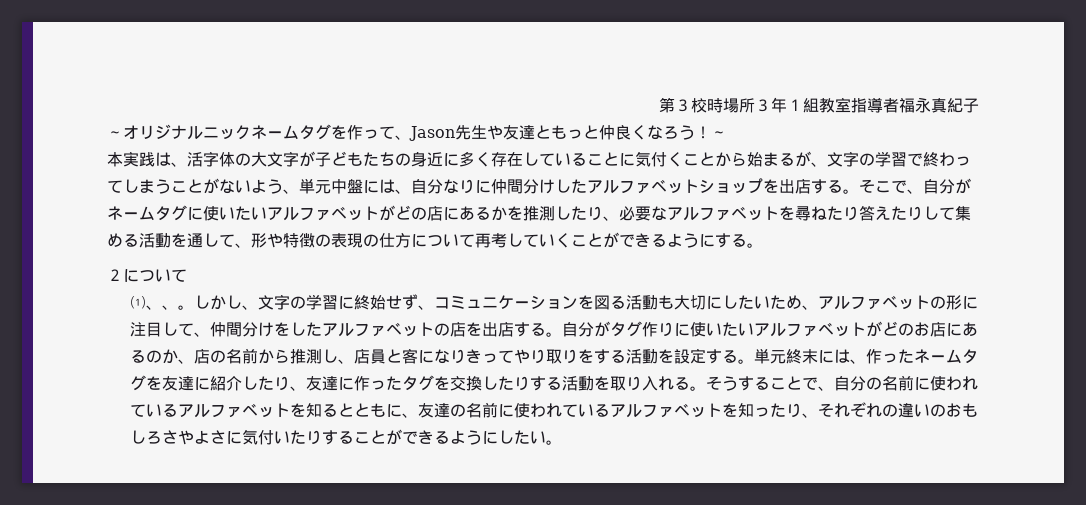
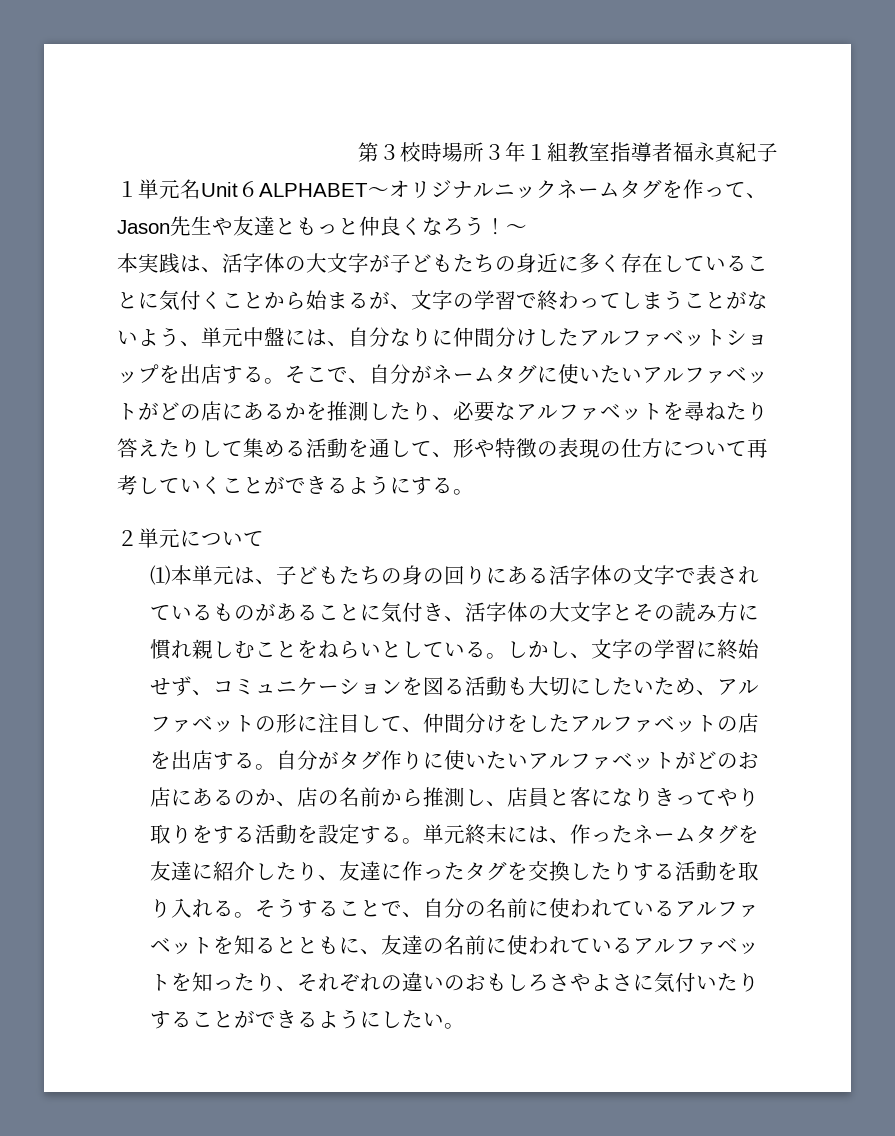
(979, 105) none -> [117,179,368,199] １単元名Unit６ALPHABET
(123, 275) none -> [138,528,180,548] 単元
[145,305,178,310] 、、 -> [171,565,760,585] [150,602,760,623] [150,639,487,660] 本単元は、子どもたちの身の回りにある活字体の文字で表されているものがあることに気付き、活字体の大文字とその読み方に慣れ親しむことをねらいとしている

